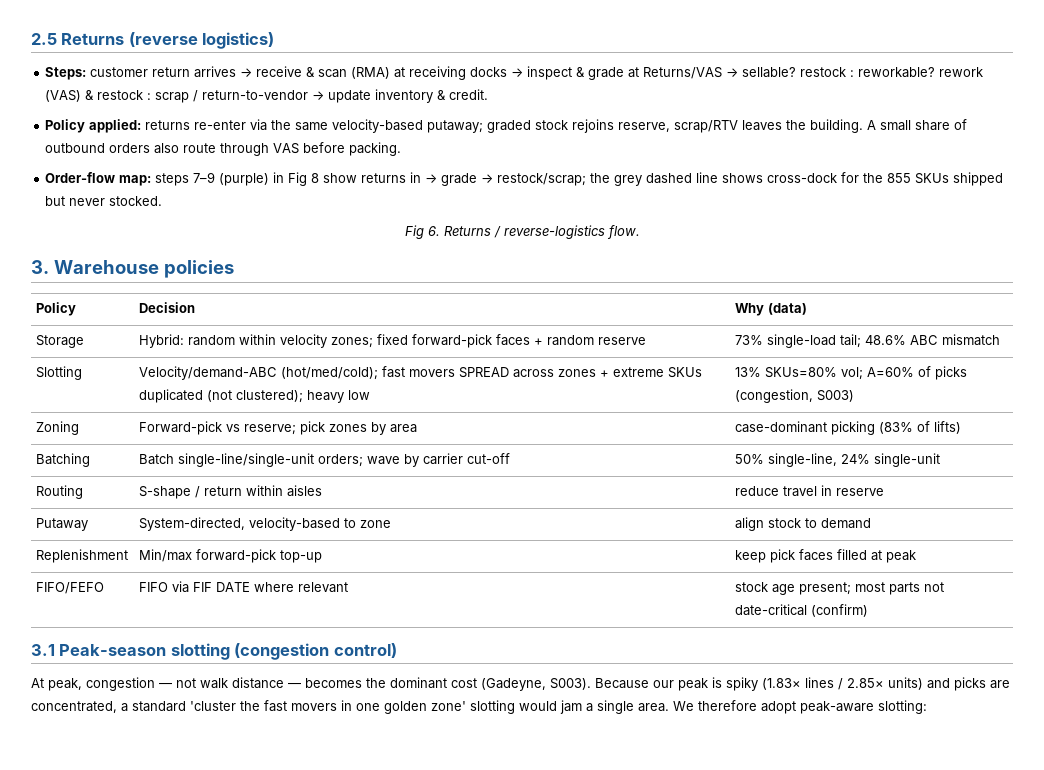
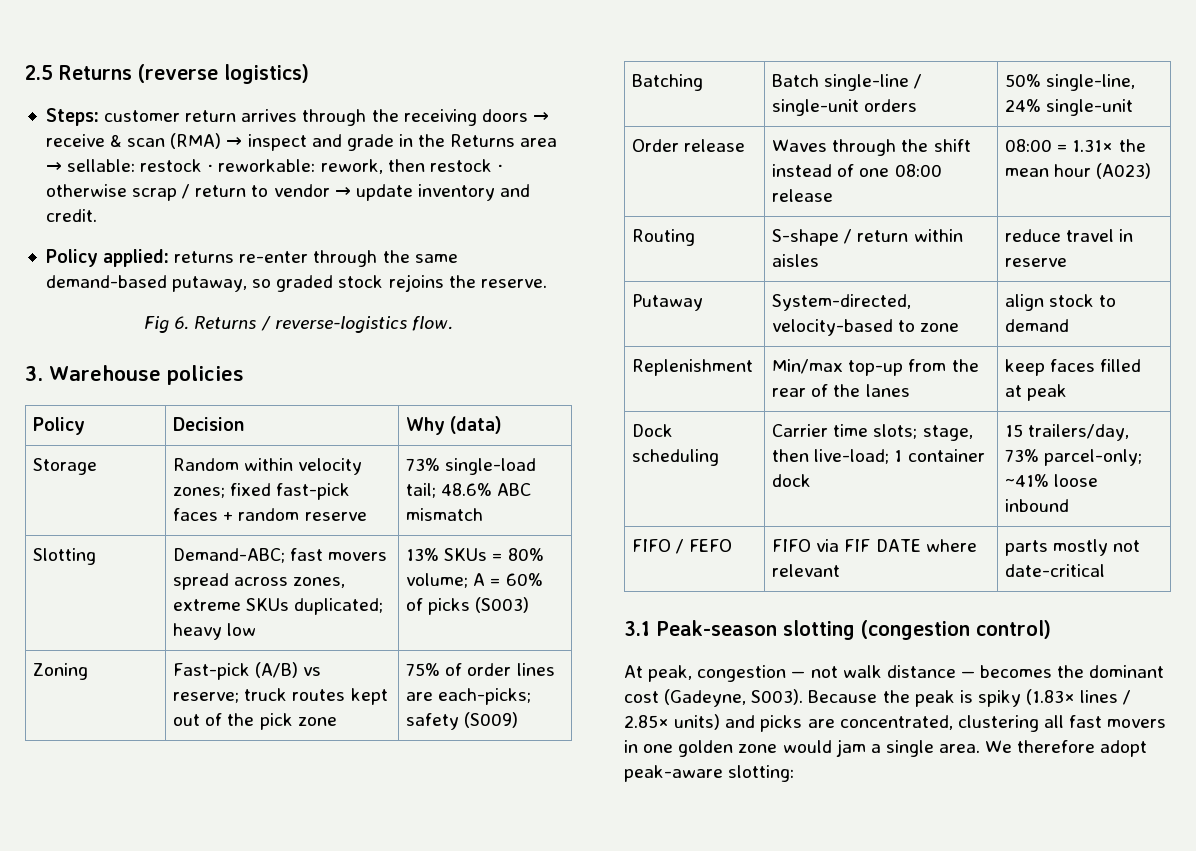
(237, 72) none -> [302,109,528,126] through the receiving doors
[394,66,984,80] [45,90,309,103] at receiving docks → inspect & grade at Returns/VAS → sellable? restock : reworkable? rework (VAS) & restock : scrap / return-to-vendor -> [226,134,558,151] [45,159,503,174] [45,184,330,201] → inspect and grade in the Returns area → sellable: restock · reworkable: rework, then restock · otherwise scrap / return to vendor
[437,90,447,100] & -> [500,184,531,197] and
[250,119,268,131] via -> [313,250,378,267] through
[332,119,968,133] [45,142,402,156] [45,172,1004,186] [45,196,163,206] velocity-based putaway; graded stock rejoins reserve, scrap/RTV leaves the building. A small share of outbound orders also route through VAS before packing. // Order-flow map: steps 7–9 (purple) in Fig 8 show returns in → grade → restock/scrap; the grey dashed line shows cross-dock for the 855 SKUs shipped but never stocked. -> [45,274,547,292] demand-based putaway, so graded stock rejoins the reserve.
[139,334,236,348] Hybrid: random -> [173,458,240,471] Random
[412,334,493,348] forward-pick -> [276,483,351,500] fast-pick
[139,366,703,380] [139,389,371,403] [735,366,968,380] [735,389,855,403] [36,421,80,435] [139,421,418,435] [735,421,962,435] [36,453,91,467] [139,453,511,467] [735,453,941,467] Velocity/demand-ABC (hot/med/cold); fast movers SPREAD across zones + extreme SKUs duplicated (not clustered); heavy low | 13% SKUs=80% vol; A=60% of picks (congestion, S003) // Zoning | Forward-pick vs reserve; pick zones by area | case-dominant picking (83% of lifts) // Batching | Batch single-line/single-unit orders; wave by carrier cut-off | 50% single-line, 24% single-unit -> [173,548,388,563] [173,573,346,590] [173,598,384,615] [173,623,257,640] [406,548,544,561] [406,573,543,588] [406,597,530,615] [33,663,89,680] [173,662,322,680] [173,688,388,705] [173,713,337,730] [406,663,555,676] [406,688,532,705] [406,712,519,730] [632,74,704,91] [772,74,923,91] [772,99,918,116] [1005,74,1136,91] [1005,99,1134,116] [632,139,746,152] [772,139,971,156] [772,164,942,177] [772,189,834,202] [1005,139,1146,152] [1005,163,1152,179] Demand-ABC; fast movers spread across zones, extreme SKUs duplicated; heavy low | 13% SKUs = 80% volume; A = 60% of picks (S003) // Zoning | Fast-pick (A/B) vs reserve; truck routes kept out of the pick zone | 75% of order lines are each-picks; safety (S009) // Batching | Batch single-line / single-unit orders | 50% single-line, 24% single-unit // Order release | Waves through the shift instead of one 08:00 release | 08:00 = 1.31× the mean hour (A023)
[196,549,277,563] forward-pick -> (844, 366) none
(323, 556) none -> [908,359,979,372] [772,384,910,397] from the rear of the lanes
[770,549,796,563] pick -> (1046, 367) none
[36,582,105,594] FIFO/FEFO -> [632,424,674,437] [632,449,720,466] [772,424,973,441] [772,449,985,464] [772,474,812,487] [1005,424,1130,441] [1005,449,1143,466] [1005,474,1099,487] [1005,499,1070,512] [632,539,733,554] Dock scheduling | Carrier time slots; stage, then live-load; 1 container dock | 15 trailers/day, 73% parcel-only; ~41% loose inbound // FIFO / FEFO
[735,582,921,595] stock age present; most parts -> [1005,539,1109,556] parts mostly
[811,604,869,617] (confirm) -> (1106, 570) none
[653,680,674,688] our -> [882,690,910,703] the
[121,701,260,712] a standard 'cluster the -> [957,715,1064,732] clustering all
[431,700,515,714] zone' slotting -> [738,744,778,753] zone

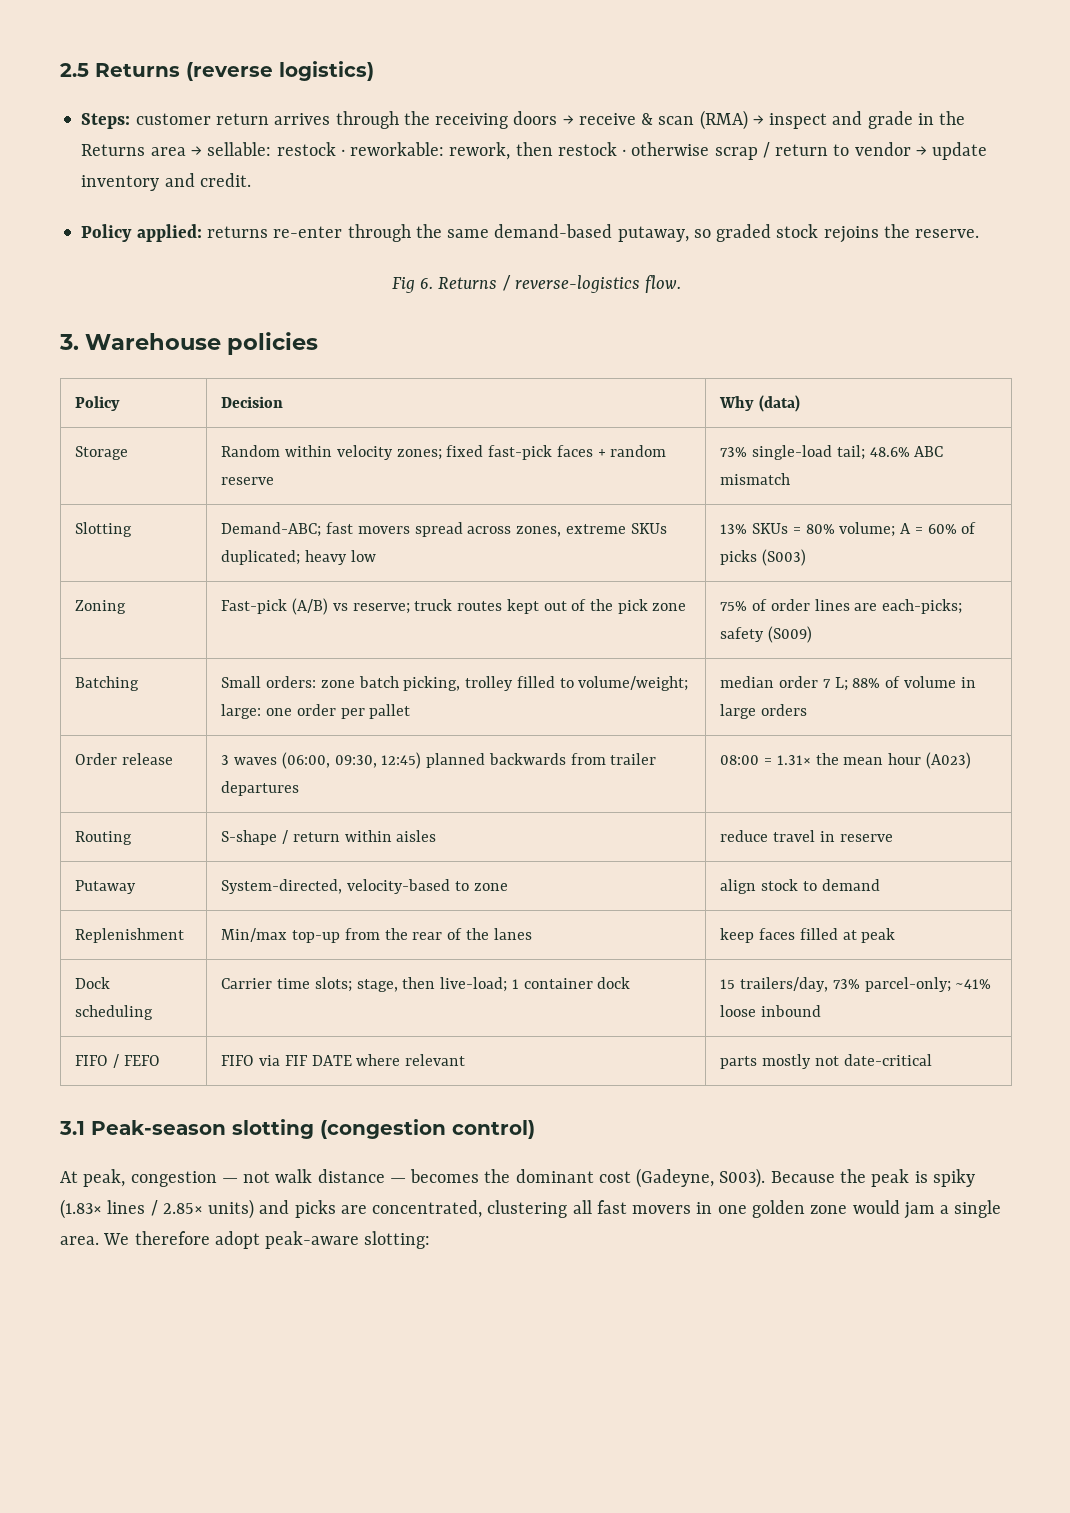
[772,74,923,91] [772,99,918,116] [1005,74,1136,91] [1005,99,1134,116] [632,139,746,152] [772,139,971,156] [772,164,942,177] [772,189,834,202] Batch single-line / single-unit orders | 50% single-line, 24% single-unit // Order release | Waves through the shift instead of one 08:00 release -> [221,676,689,691] [221,704,411,719] [720,676,976,691] [720,704,808,719] [75,753,174,765] [221,752,657,769] [221,781,300,796] Small orders: zone batch picking, trolley filled to volume/weight; large: one order per pallet | median order 7 L; 88% of volume in large orders // Order release | 3 waves (06:00, 09:30, 12:45) planned backwards from trailer departures

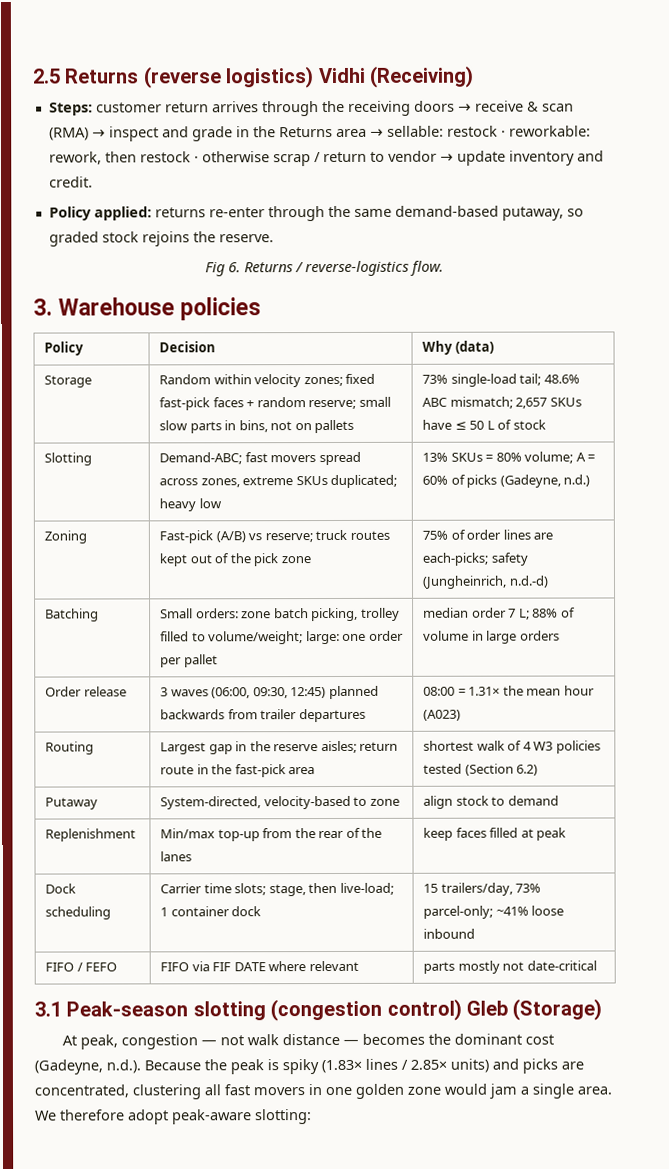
(374, 71) none -> [318,65,474,88] Vidhi (Receiving)
[221,477,275,485] reserve -> [308,396,391,410] [159,419,355,434] reserve; small slow parts in bins, not on pallets
[720,473,791,485] mismatch -> [449,396,582,409] [422,419,546,430] mismatch; 2,657 SKUs have ≤ 50 L of stock
[762,549,807,566] (S003) -> [499,474,591,488] (Gadeyne, n.d.)
[768,626,813,643] (S009) -> [422,575,549,589] (Jungheinrich, n.d.-d)
[221,830,437,845] [720,830,893,842] S-shape / return within aisles | reduce travel in reserve -> [160,740,399,755] [160,764,316,778] [423,740,601,754] [423,763,539,776] Largest gap in the reserve aisles; return route in the fast-pick area | shortest walk of 4 W3 policies tested (Section 6.2)
(535, 1129) none -> [466,998,603,1021] Gleb (Storage)
[719,1168,766,1188] S003). -> [106,1059,141,1074] n.d.).

